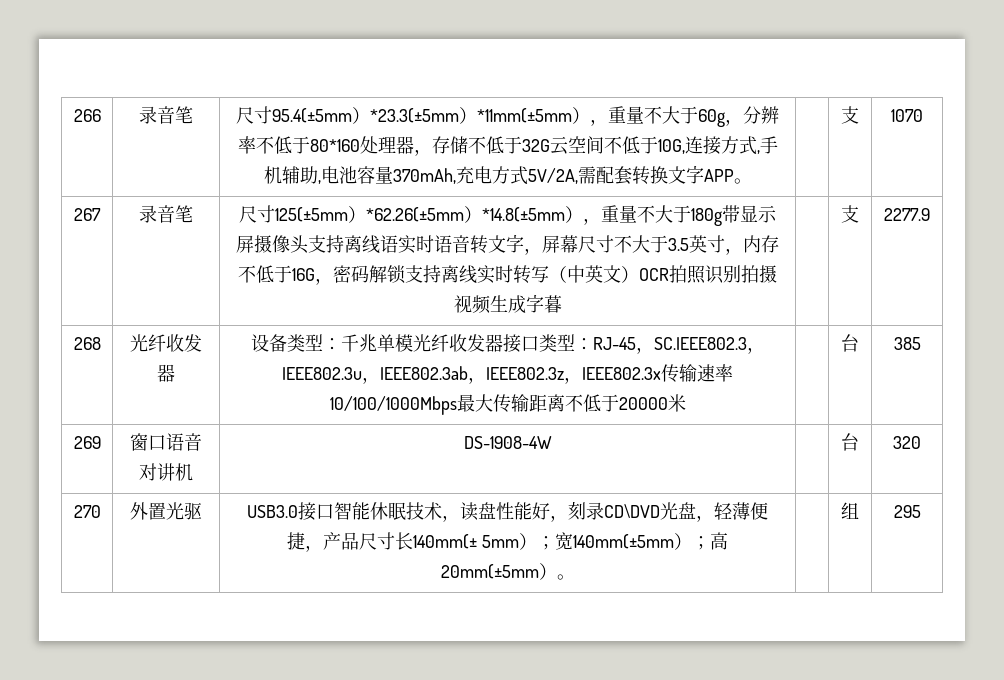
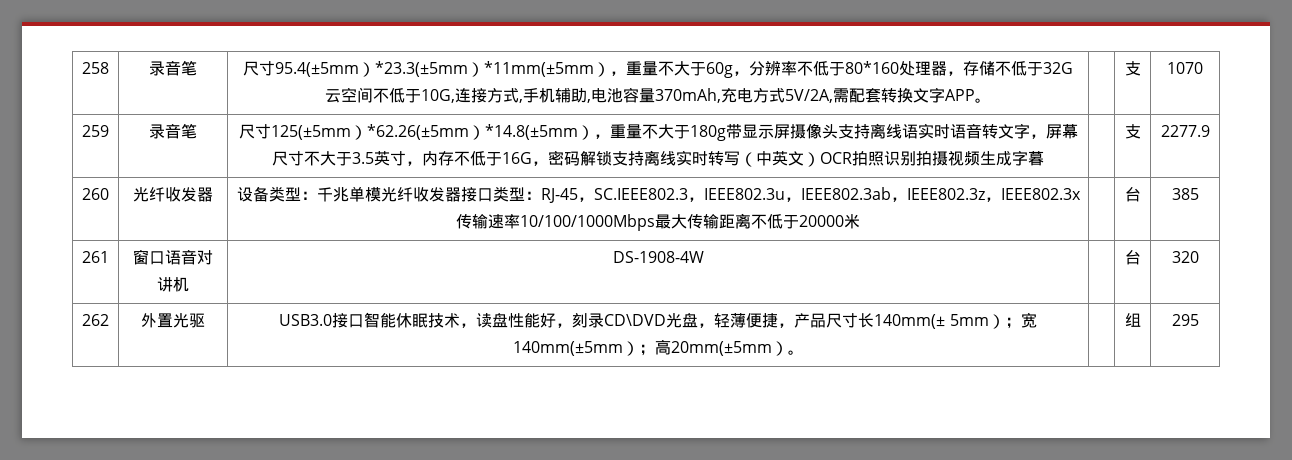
[73,109,101,122] 266 -> [82,62,109,74] 258
[74,208,101,221] 267 -> [82,125,109,137] 259
[73,337,101,350] 268 -> [82,188,109,200] 260
[73,436,101,449] 269 -> [82,251,109,263] 261
[73,505,101,518] 270 -> [82,314,109,326] 262

